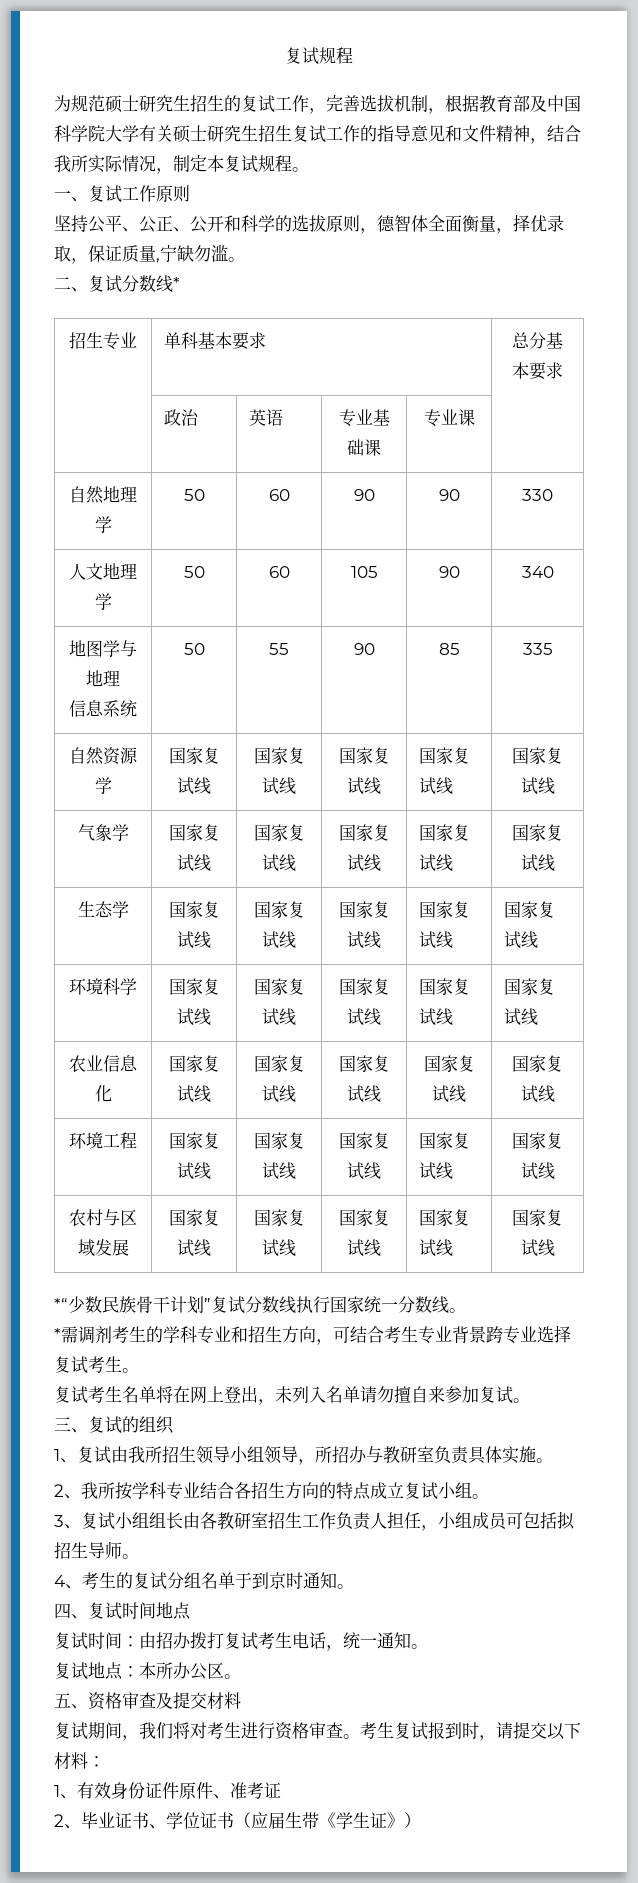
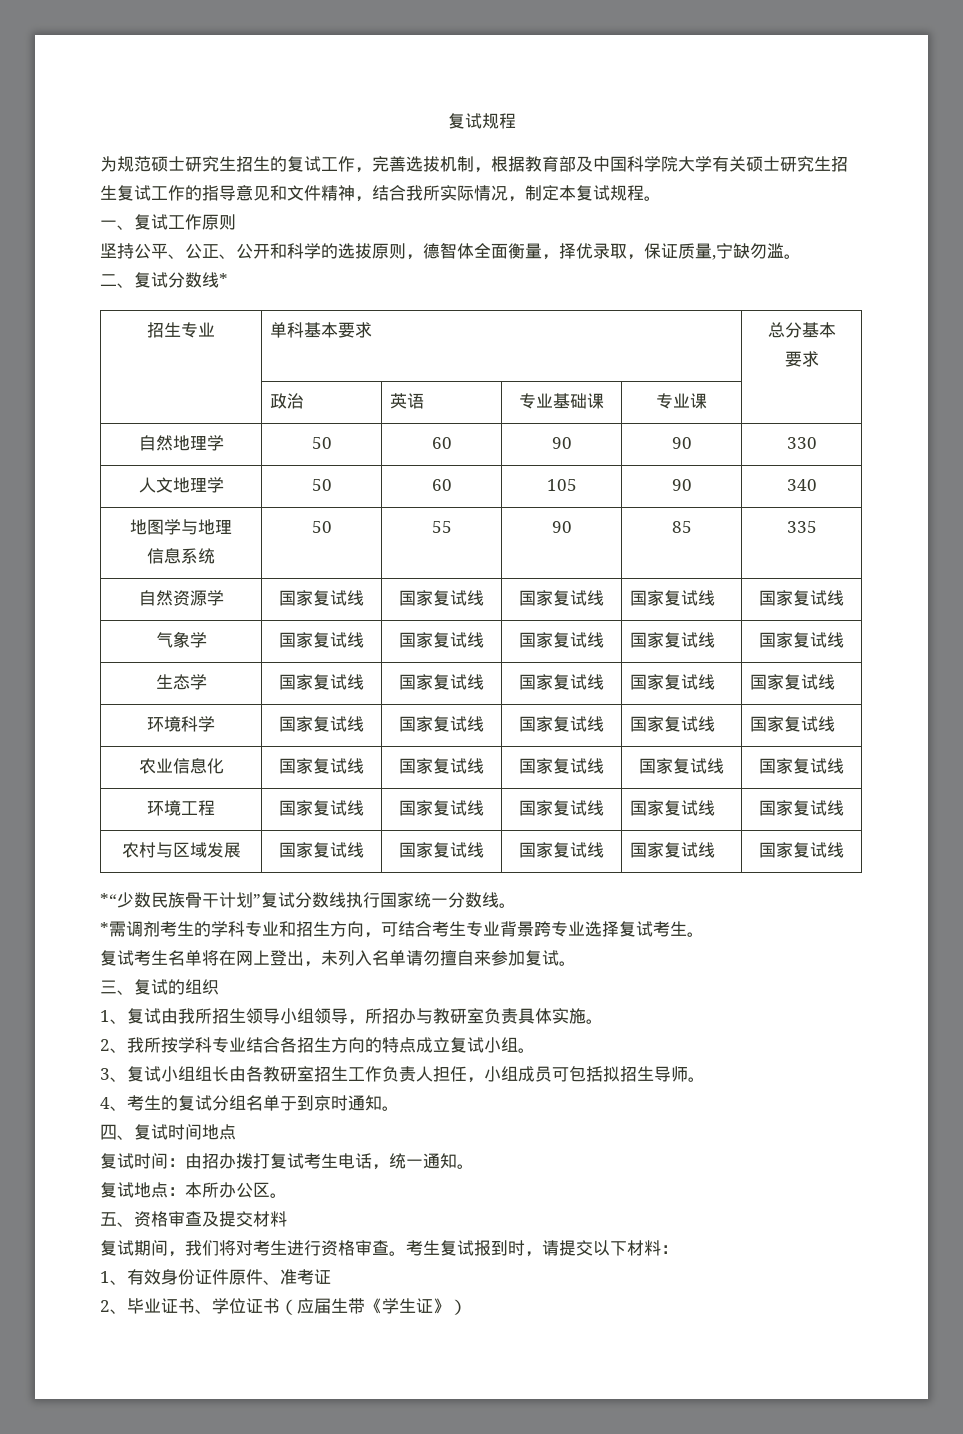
(529, 370) none -> (836, 330) //

